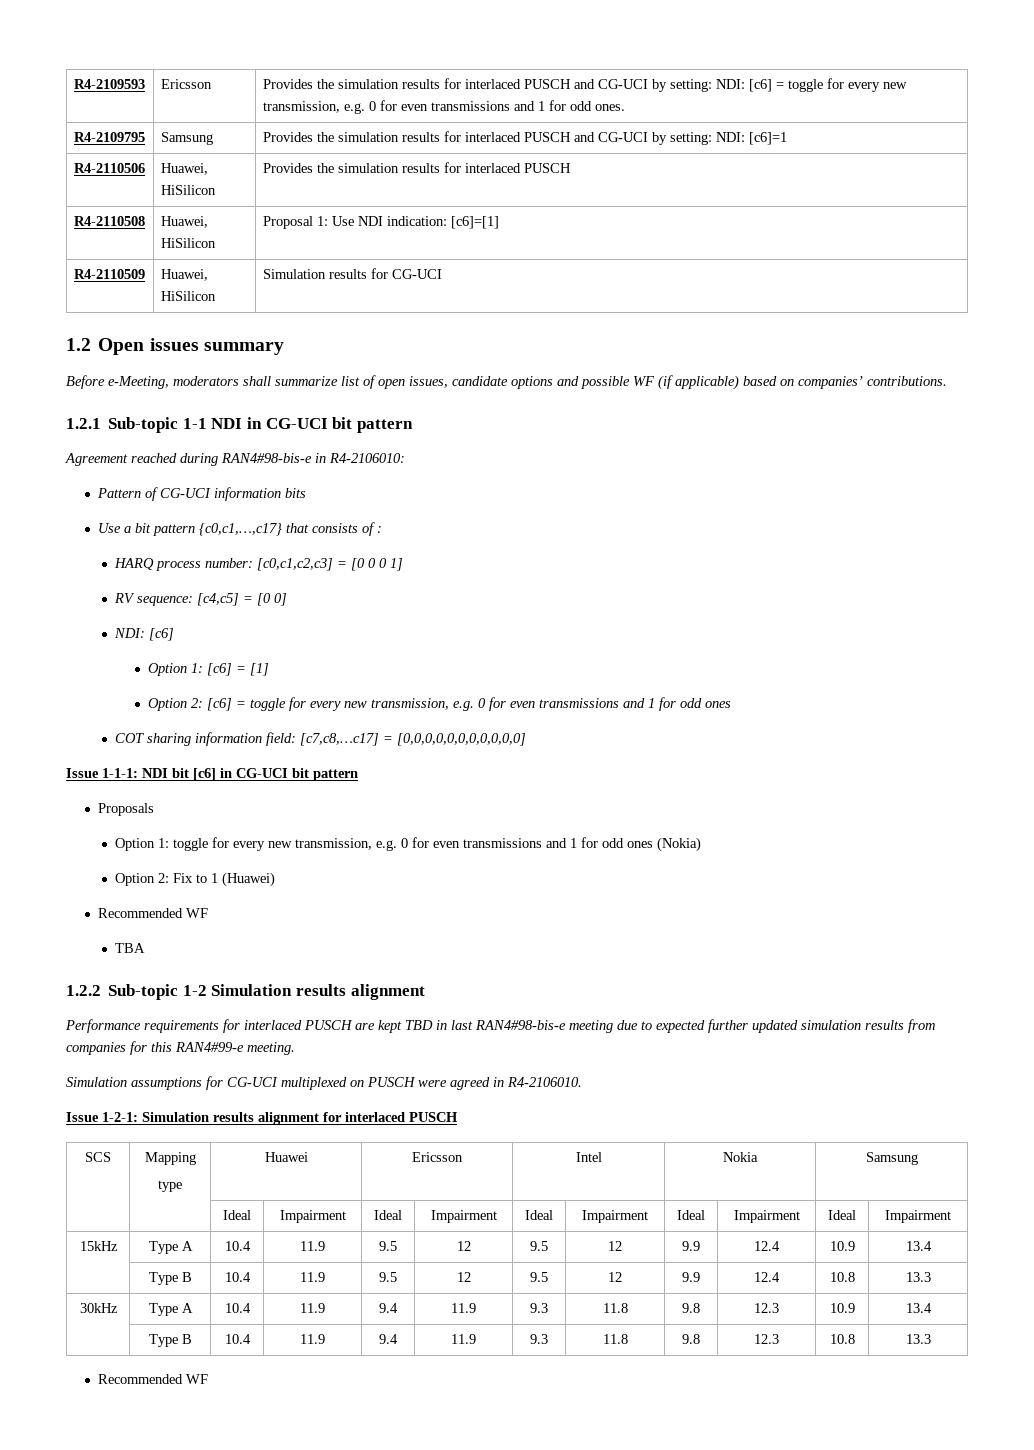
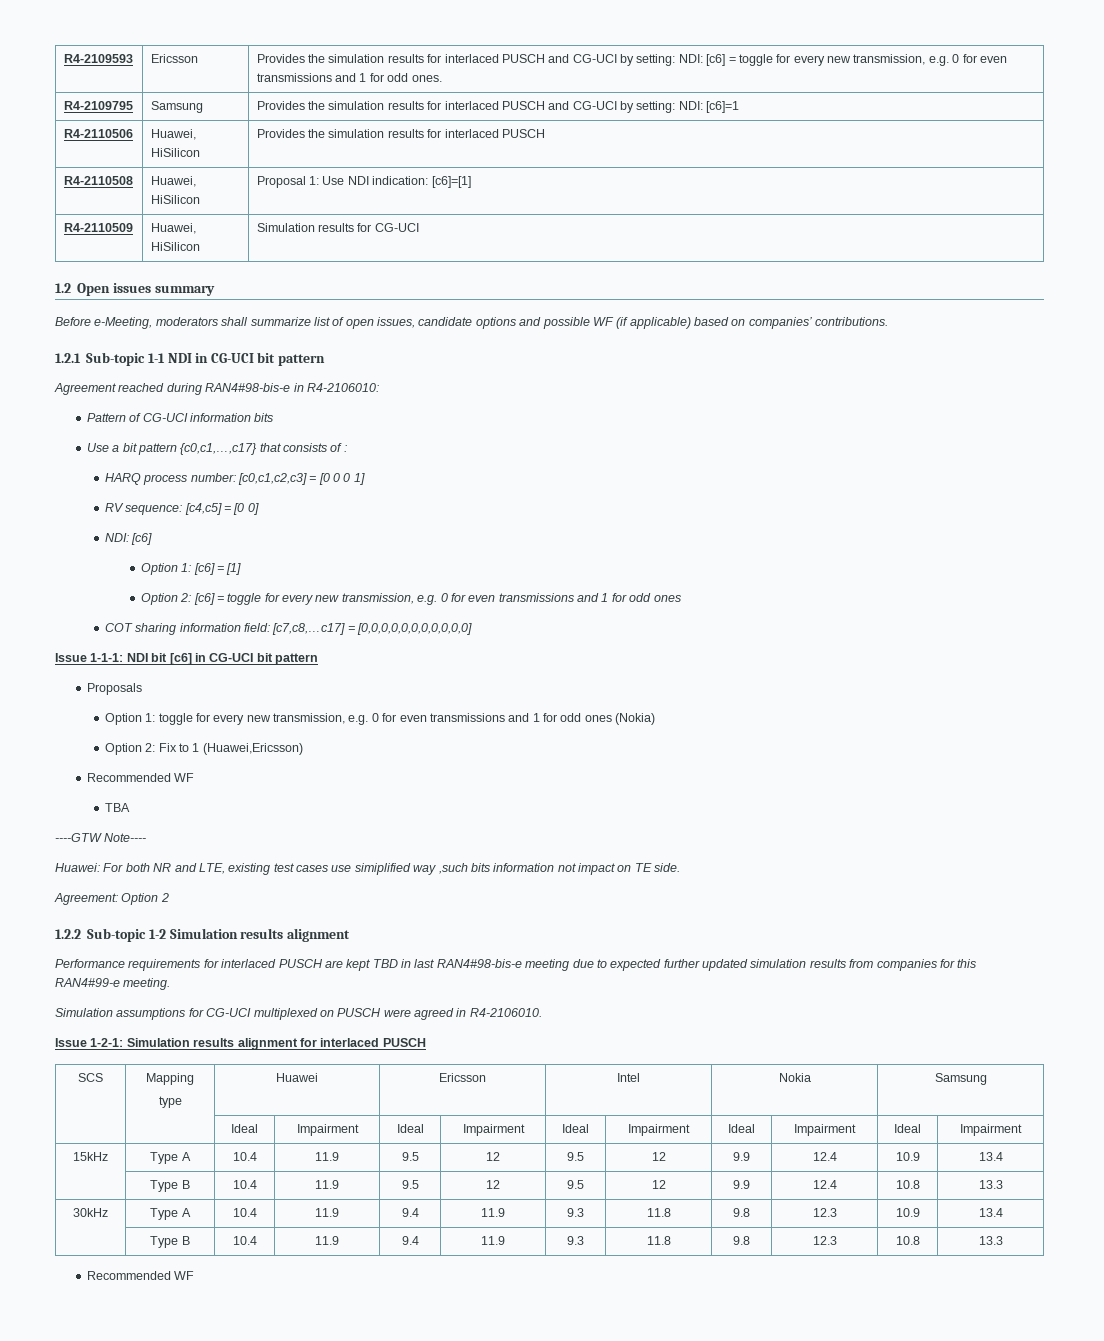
[221,872,275,887] (Huawei) -> [202,743,303,755] (Huawei,Ericsson)
(145, 948) none -> [55,833,147,842] [55,863,681,875] [54,893,169,905] // ----GTW Note---- // Huawei: For both NR and LTE, existing test cases use simiplified way ,such bits information not impact on TE side. // Agreement: Option 2

